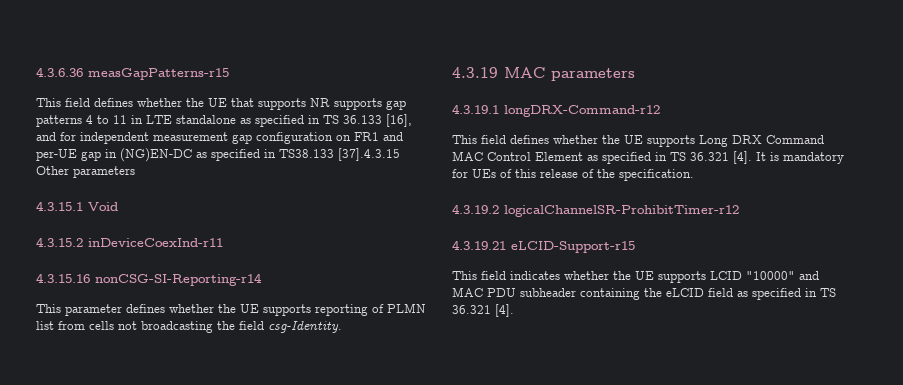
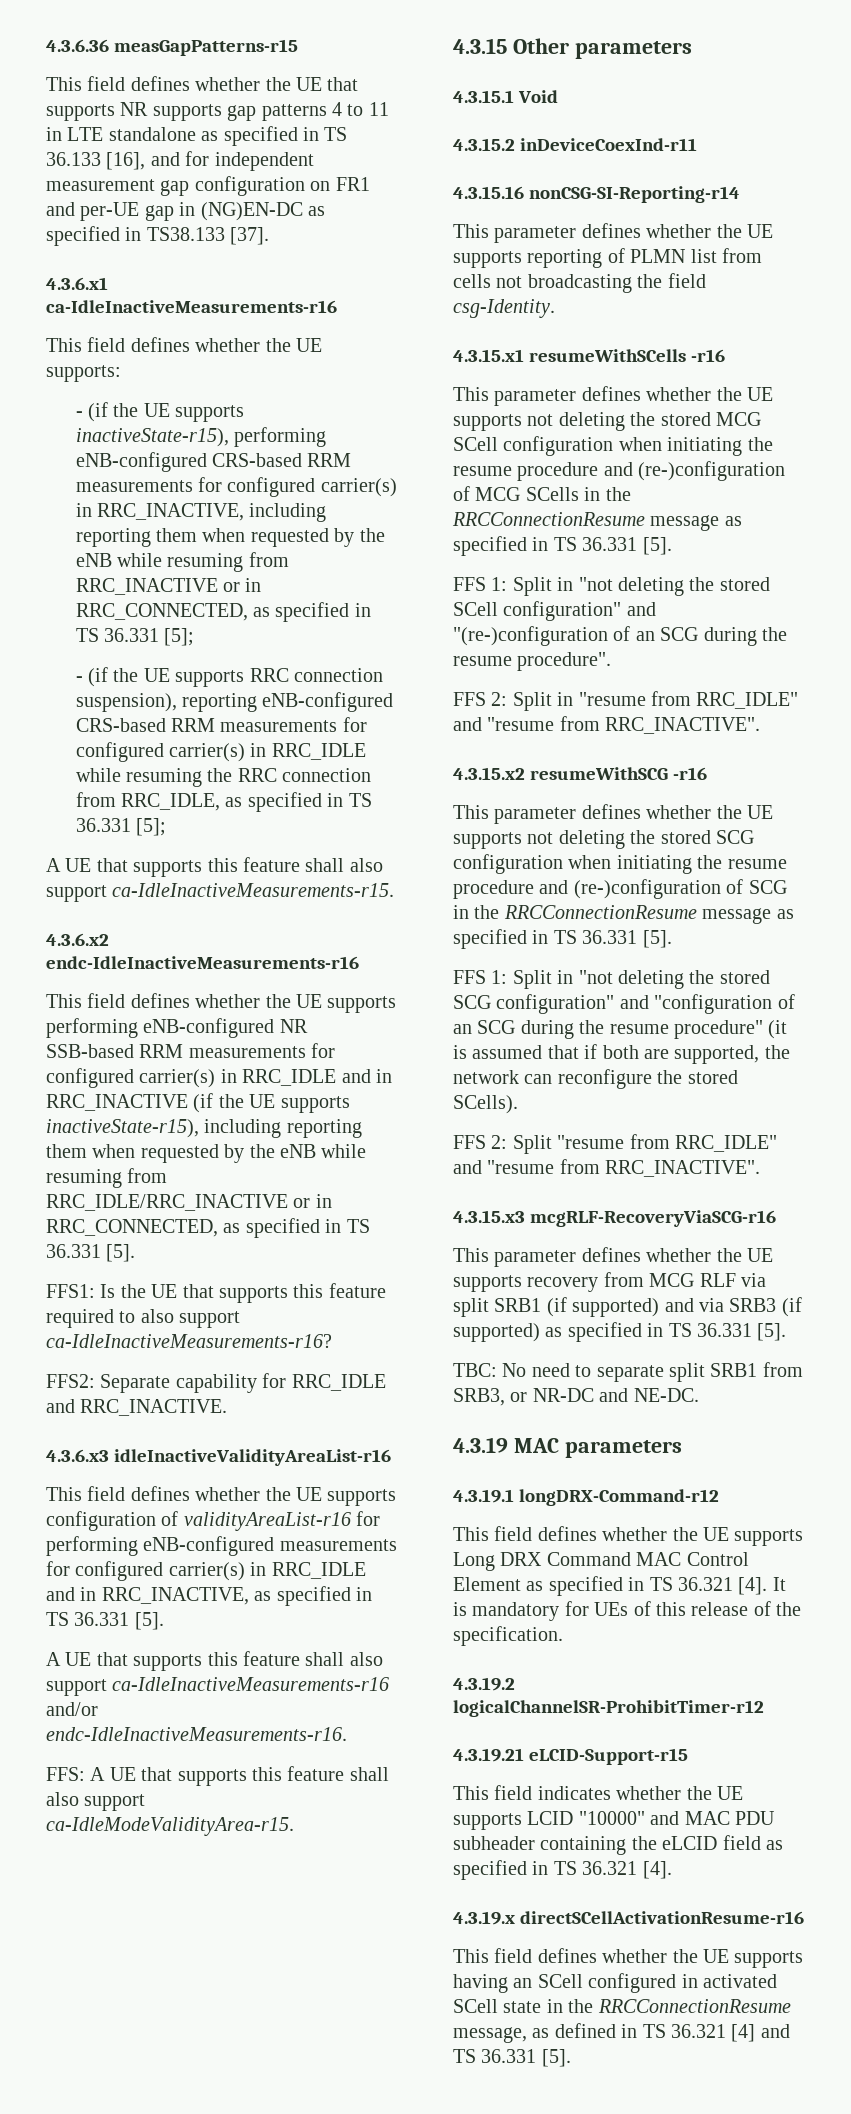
[338,148,400,161] [37].4.3.15 -> [230,227,270,245] [46,277,108,290] [46,300,337,313] [46,337,322,352] [46,365,121,382] [75,402,245,422] [75,427,326,447] [75,452,352,472] [75,477,397,497] [75,503,327,522] [75,528,385,547] [75,552,289,572] [75,578,262,595] [75,602,371,622] [75,628,195,646] [75,667,383,687] [75,692,394,712] [75,717,367,732] [75,742,366,762] [75,768,372,787] [75,792,372,812] [75,818,166,836] [46,857,383,877] [46,883,395,902] [46,933,109,946] [46,956,359,969] [46,993,397,1013] [46,1018,308,1038] [46,1043,336,1058] [46,1068,392,1088] [46,1093,350,1113] [46,1119,362,1138] [46,1144,367,1163] [46,1168,168,1188] [46,1194,332,1211] [46,1218,370,1238] [46,1244,136,1262] [46,1283,386,1303] [46,1309,241,1328] [46,1334,332,1348] [46,1373,386,1393] [46,1399,228,1416] [46,1449,392,1466] [46,1486,397,1506] [46,1511,381,1531] [46,1536,397,1556] [46,1561,366,1581] [46,1586,372,1606] [46,1612,164,1630] [46,1651,383,1671] [46,1677,390,1696] [46,1702,98,1716] [46,1727,347,1741] [46,1766,389,1786] [46,1792,146,1811] [46,1817,294,1836] [453,38,507,54] [37]. // 4.3.6.x1 ca-IdleInactiveMeasurements-r16 // This field defines whether the UE supports: // - (if the UE supports inactiveState-r15), performing eNB-configured CRS-based RRM measurements for configured carrier(s) in RRC_INACTIVE, including reporting them when requested by the eNB while resuming from RRC_INACTIVE or in RRC_CONNECTED, as specified in TS 36.331 [5]; // - (if the UE supports RRC connection suspension), reporting eNB-configured CRS-based RRM measurements for configured carrier(s) in RRC_IDLE while resuming the RRC connection from RRC_IDLE, as specified in TS 36.331 [5]; // A UE that supports this feature shall also support ca-IdleInactiveMeasurements-r15. // 4.3.6.x2 endc-IdleInactiveMeasurements-r16 // This field defines whether the UE supports performing eNB-configured NR SSB-based RRM measurements for configured carrier(s) in RRC_IDLE and in RRC_INACTIVE (if the UE supports inactiveState-r15), including reporting them when requested by the eNB while resuming from RRC_IDLE/RRC_INACTIVE or in RRC_CONNECTED, as specified in TS 36.331 [5]. // FFS1: Is the UE that supports this feature required to also support ca-IdleInactiveMeasurements-r16? // FFS2: Separate capability for RRC_IDLE and RRC_INACTIVE. // 4.3.6.x3 idleInactiveValidityAreaList-r16 // This field defines whether the UE supports configuration of validityAreaList-r16 for performing eNB-configured measurements for configured carrier(s) in RRC_IDLE and in RRC_INACTIVE, as specified in TS 36.331 [5]. // A UE that supports this feature shall also support ca-IdleInactiveMeasurements-r16 and/or endc-IdleInactiveMeasurements-r16. // FFS: A UE that supports this feature shall also support ca-IdleModeValidityArea-r15. // 4.3.15
(342, 327) none -> [453,349,726,362] [453,386,773,406] [453,412,761,431] [453,436,773,456] [453,461,786,481] [453,486,631,501] [452,512,742,531] [453,536,672,556] [453,577,770,596] [453,601,656,621] [453,626,787,646] [453,652,612,671] [453,691,799,711] [453,716,761,734] [453,767,708,780] [453,804,773,824] [453,830,754,849] [453,854,787,874] [453,879,787,899] [453,905,794,924] [453,929,672,949] [453,970,770,989] [453,994,795,1014] [453,1020,788,1039] [453,1044,790,1064] [453,1069,738,1089] [453,1095,518,1114] [453,1134,777,1154] [453,1159,761,1177] [453,1210,777,1227] [453,1247,773,1267] [453,1272,766,1292] [453,1297,802,1317] [453,1322,787,1342] [453,1362,803,1382] [453,1388,699,1406] // 4.3.15.x1 resumeWithSCells -r16 // This parameter defines whether the UE supports not deleting the stored MCG SCell configuration when initiating the resume procedure and (re-)configuration of MCG SCells in the RRCConnectionResume message as specified in TS 36.331 [5]. // FFS 1: Split in "not deleting the stored SCell configuration" and "(re-)configuration of an SCG during the resume procedure". // FFS 2: Split in "resume from RRC_IDLE" and "resume from RRC_INACTIVE". // 4.3.15.x2 resumeWithSCG -r16 // This parameter defines whether the UE supports not deleting the stored SCG configuration when initiating the resume procedure and (re-)configuration of SCG in the RRCConnectionResume message as specified in TS 36.331 [5]. // FFS 1: Split in "not deleting the stored SCG configuration" and "configuration of an SCG during the resume procedure" (it is assumed that if both are supported, the network can reconfigure the stored SCells). // FFS 2: Split "resume from RRC_IDLE" and "resume from RRC_INACTIVE". // 4.3.15.x3 mcgRLF-RecoveryViaSCG-r16 // This parameter defines whether the UE supports recovery from MCG RLF via split SRB1 (if supported) and via SRB3 (if supported) as specified in TS 36.331 [5]. // TBC: No need to separate split SRB1 from SRB3, or NR-DC and NE-DC.
(514, 310) none -> [453,1911,805,1925] [453,1948,804,1968] [453,1973,777,1993] [453,1999,791,2013] [453,2023,790,2043] [453,2049,571,2067] // 4.3.19.x directSCellActivationResume-r16 // This field defines whether the UE supports having an SCell configured in activated SCell state in the RRCConnectionResume message, as defined in TS 36.321 [4] and TS 36.331 [5].

